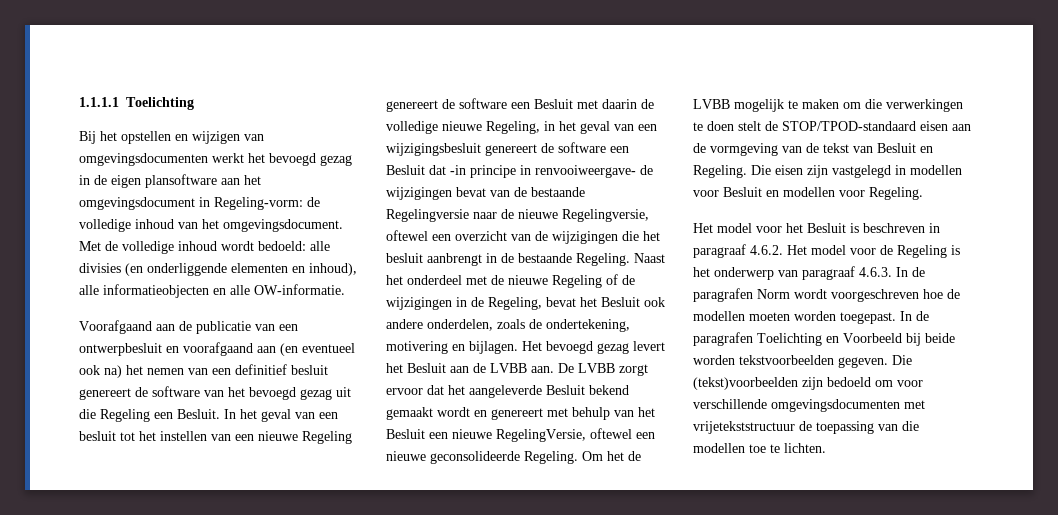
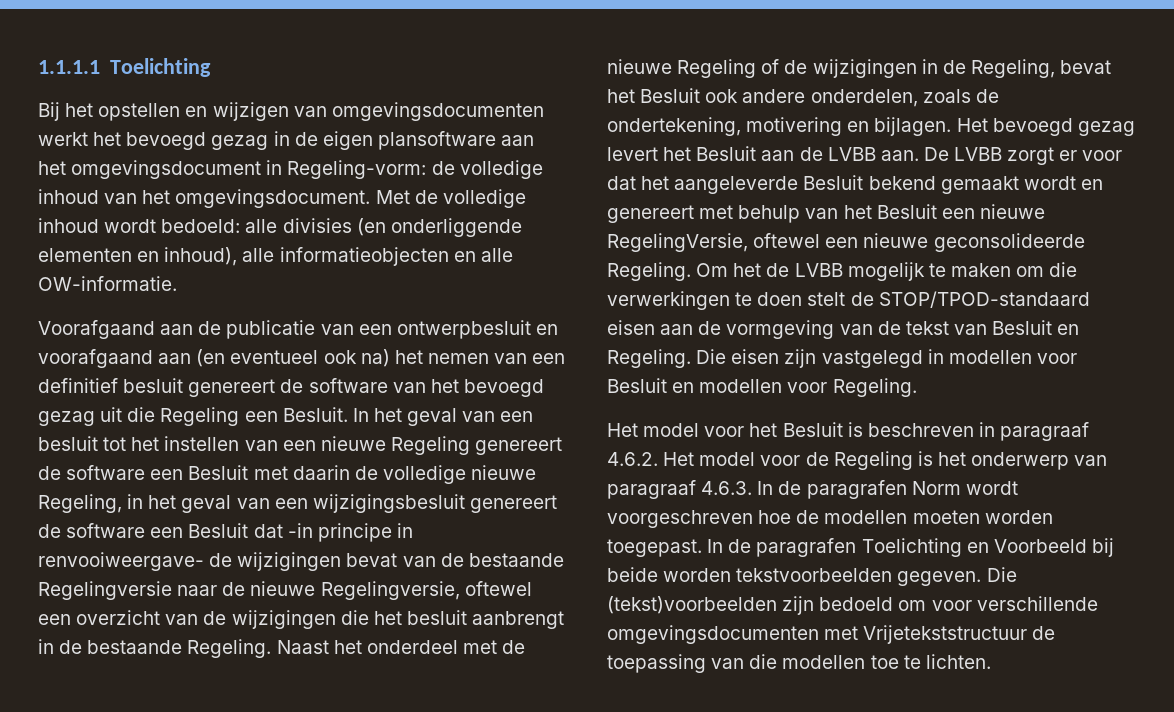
[386,388,423,395] ervoor -> [1059,150,1123,161] er voor
[693,421,795,434] vrijetekststructuur -> [863,625,1028,644] Vrijetekststructuur

